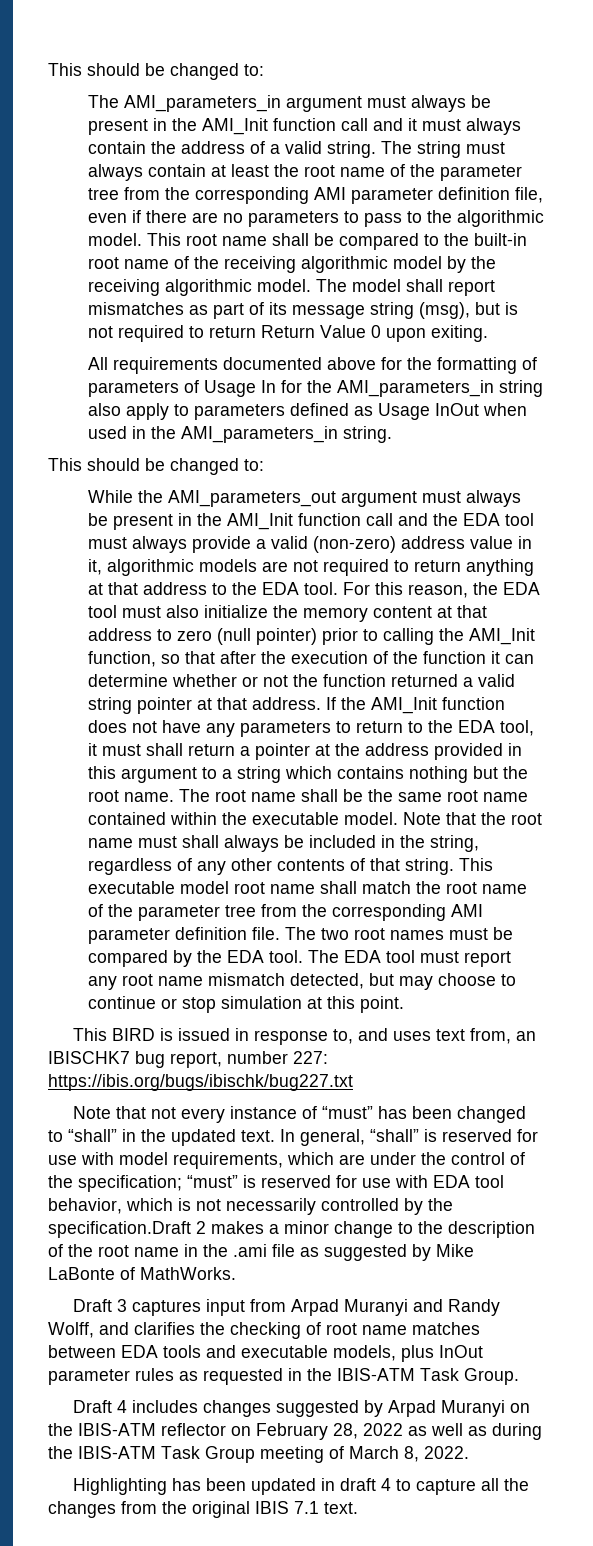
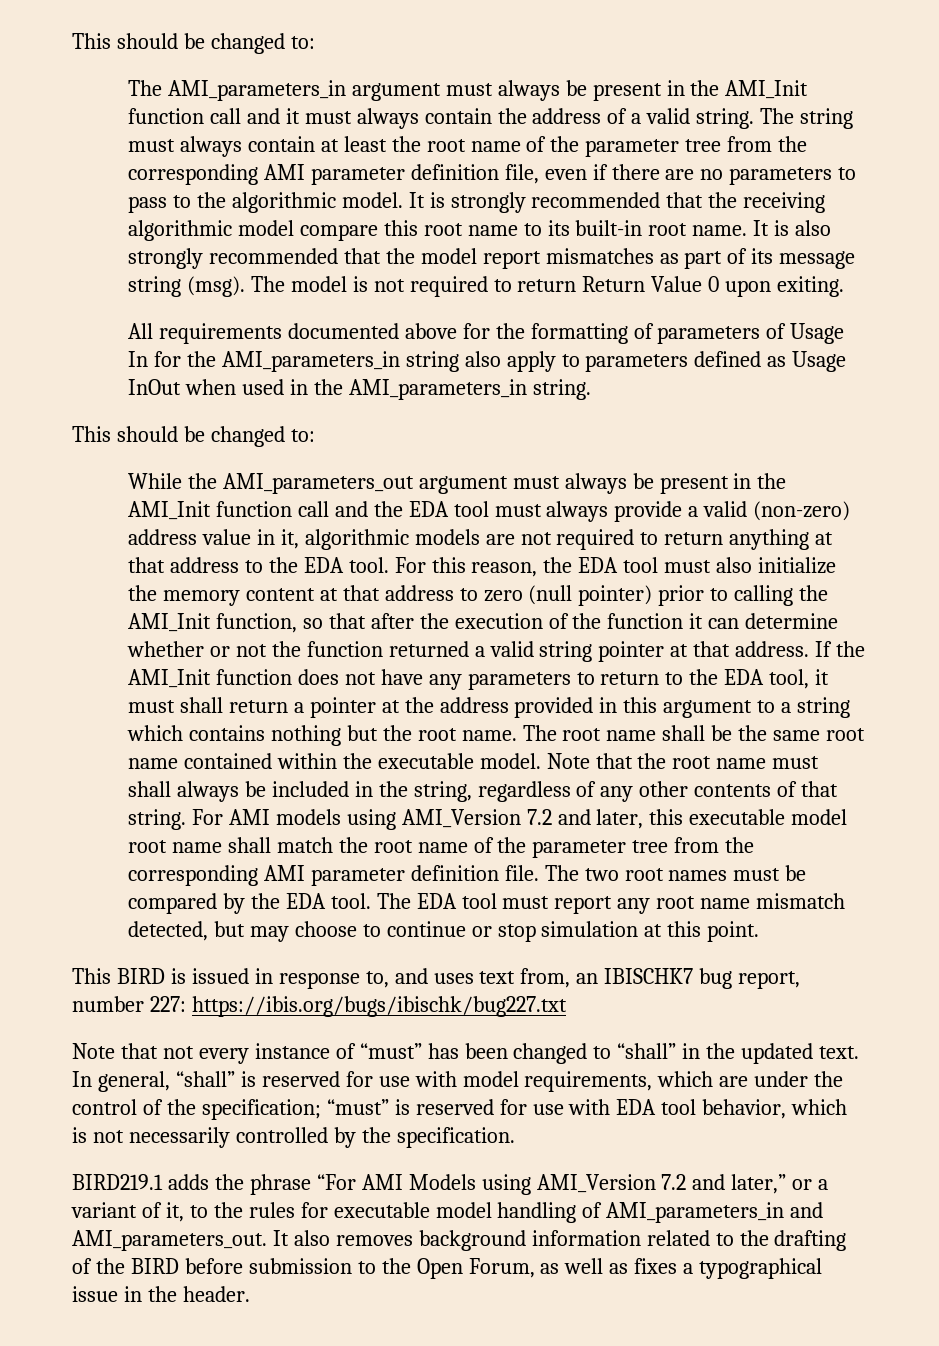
[147,233,528,250] [88,256,497,273] [88,279,444,296] This root name shall be compared to the built-in root name of the receiving algorithmic model by the receiving algorithmic model. The model shall -> [408,192,826,213] [127,220,832,241] [127,248,477,269] It is strongly recommended that the receiving algorithmic model compare this root name to its built-in root name. It is also strongly recommended that the model
[419,302,501,319] (msg), but -> [186,276,347,297] (msg). The model
[459,858,494,871] This -> [191,809,684,830] For AMI models using AMI_Version 7.2 and later, this
[48,1221,535,1238] [48,1244,474,1261] [48,1267,236,1280] [72,1299,500,1316] [48,1322,480,1339] [48,1345,483,1362] [48,1368,519,1385] [72,1400,530,1417] [48,1423,542,1440] [48,1446,469,1463] [72,1478,529,1495] [48,1501,358,1518] specification.Draft 2 makes a minor change to the description of the root name in the .ami file as suggested by Mike LaBonte of MathWorks. // Draft 3 captures input from Arpad Muranyi and Randy Wolff, and clarifies the checking of root name matches between EDA tools and executable models, plus InOut parameter rules as requested in the IBIS-ATM Task Group. // Draft 4 includes changes suggested by Arpad Muranyi on the IBIS-ATM reflector on February 28, 2022 as well as during the IBIS-ATM Task Group meeting of March 8, 2022. // Highlighting has been updated in draft 4 to capture all the changes from the original IBIS 7.1 text. -> [396,1127,515,1148] [72,1174,829,1195] [71,1202,824,1223] [72,1230,847,1251] [72,1258,823,1279] [72,1286,250,1302] specification. // BIRD219.1 adds the phrase “For AMI Models using AMI_Version 7.2 and later,” or a variant of it, to the rules for executable model handling of AMI_parameters_in and AMI_parameters_out. It also removes background information related to the drafting of the BIRD before submission to the Open Forum, as well as fixes a typographical issue in the header.

